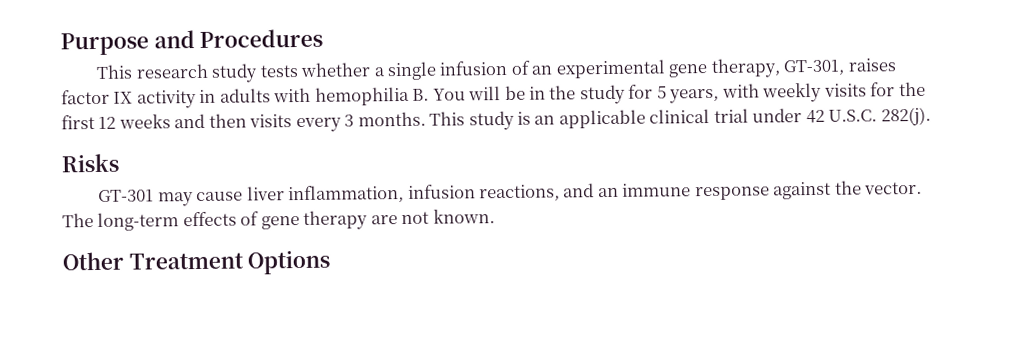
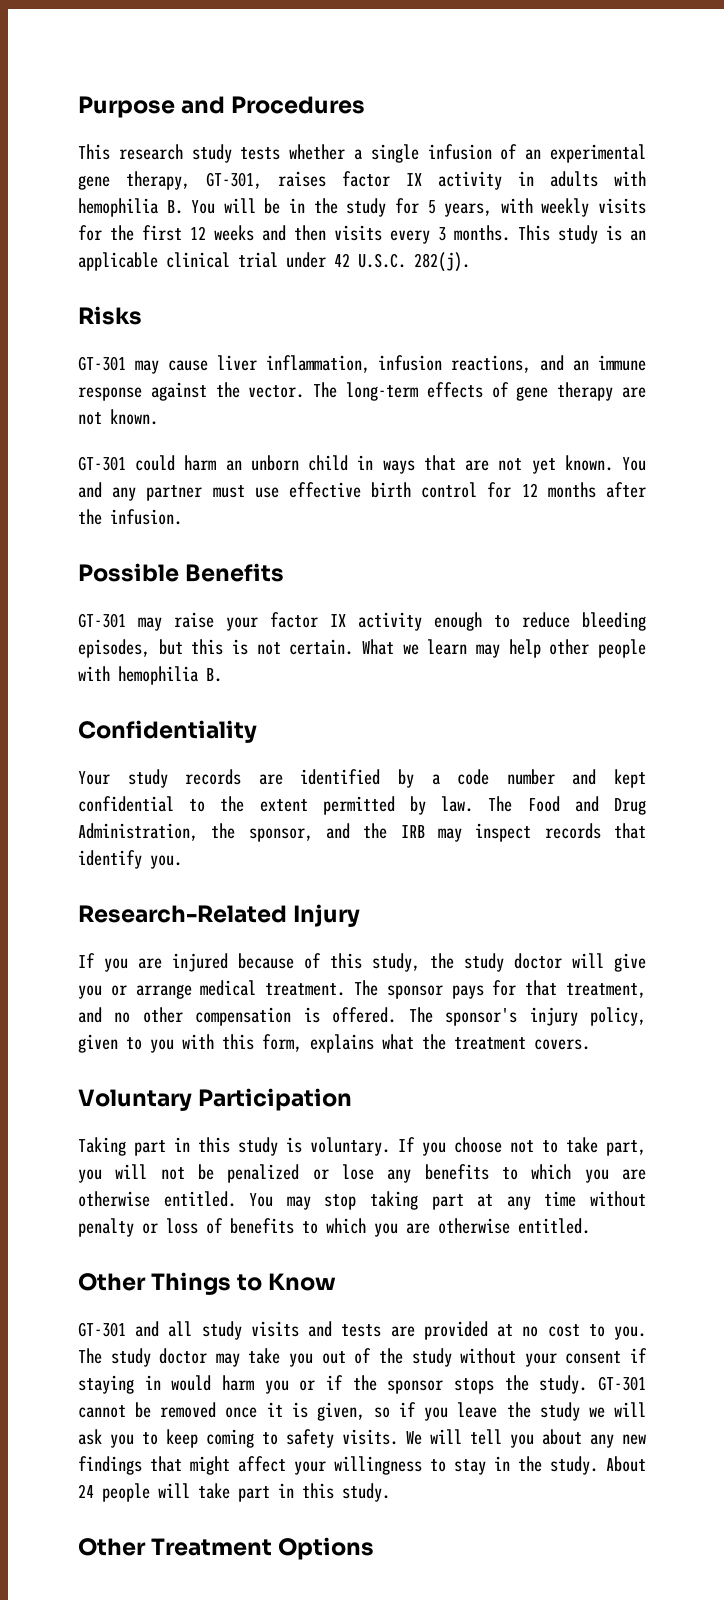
(495, 216) none -> [78,455,646,474] [78,482,646,501] [78,509,182,525] [78,563,285,582] [78,612,646,631] [78,639,647,658] [78,666,222,685] [78,720,257,743] [78,769,647,788] [78,796,646,815] [78,823,646,842] [78,850,182,869] [78,904,361,927] [78,953,646,972] [78,980,646,999] [78,1007,646,1026] [78,1034,590,1053] [78,1088,353,1111] [78,1137,646,1156] [78,1164,646,1183] [78,1191,647,1210] [78,1218,590,1237] [78,1272,337,1295] [78,1321,646,1340] [78,1348,648,1367] [78,1375,647,1394] [78,1402,647,1421] [78,1429,646,1448] [78,1456,646,1475] [78,1483,390,1502] // GT-301 could harm an unborn child in ways that are not yet known. You and any partner must use effective birth control for 12 months after the infusion. // Possible Benefits // GT-301 may raise your factor IX activity enough to reduce bleeding episodes, but this is not certain. What we learn may help other people with hemophilia B. // Confidentiality // Your study records are identified by a code number and kept confidential to the extent permitted by law. The Food and Drug Administration, the sponsor, and the IRB may inspect records that identify you. // Research-Related Injury // If you are injured because of this study, the study doctor will give you or arrange medical treatment. The sponsor pays for that treatment, and no other compensation is offered. The sponsor's injury policy, given to you with this form, explains what the treatment covers. // Voluntary Participation // Taking part in this study is voluntary. If you choose not to take part, you will not be penalized or lose any benefits to which you are otherwise entitled. You may stop taking part at any time without penalty or loss of benefits to which you are otherwise entitled. // Other Things to Know // GT-301 and all study visits and tests are provided at no cost to you. The study doctor may take you out of the study without your consent if staying in would harm you or if the sponsor stops the study. GT-301 cannot be removed once it is given, so if you leave the study we will ask you to keep coming to safety visits. We will tell you about any new findings that might affect your willingness to stay in the study. About 24 people will take part in this study.

